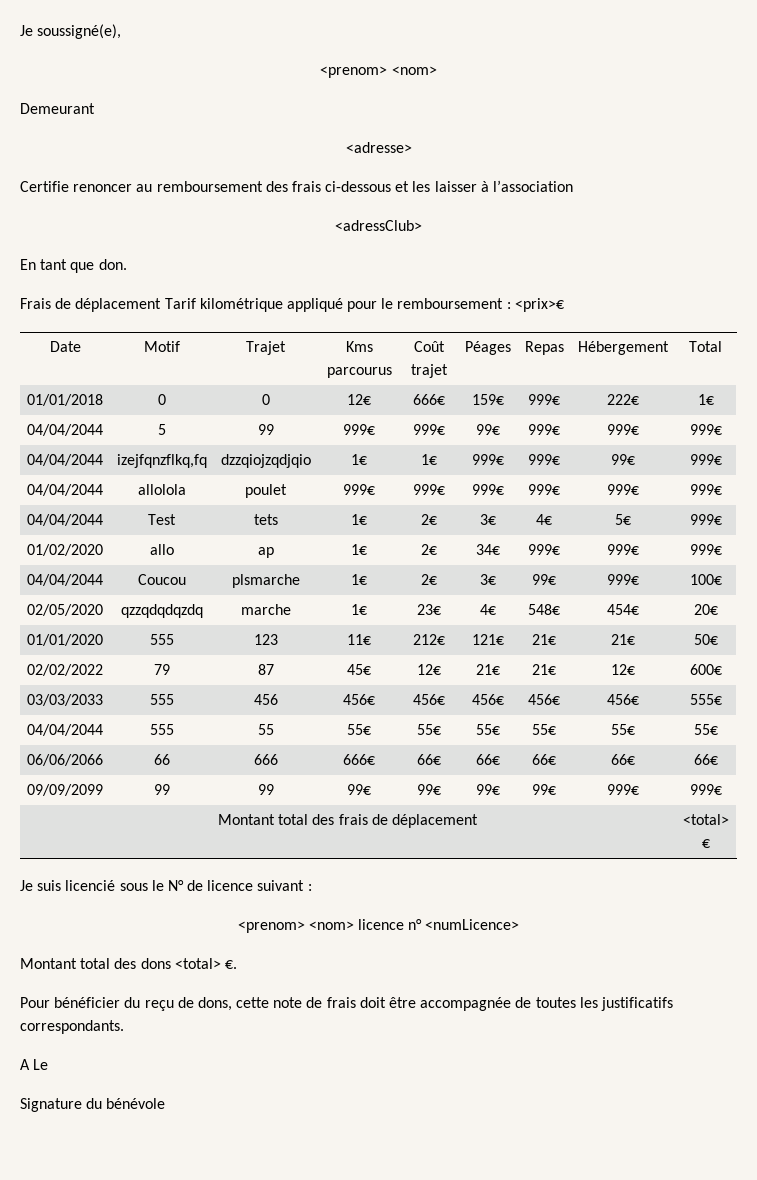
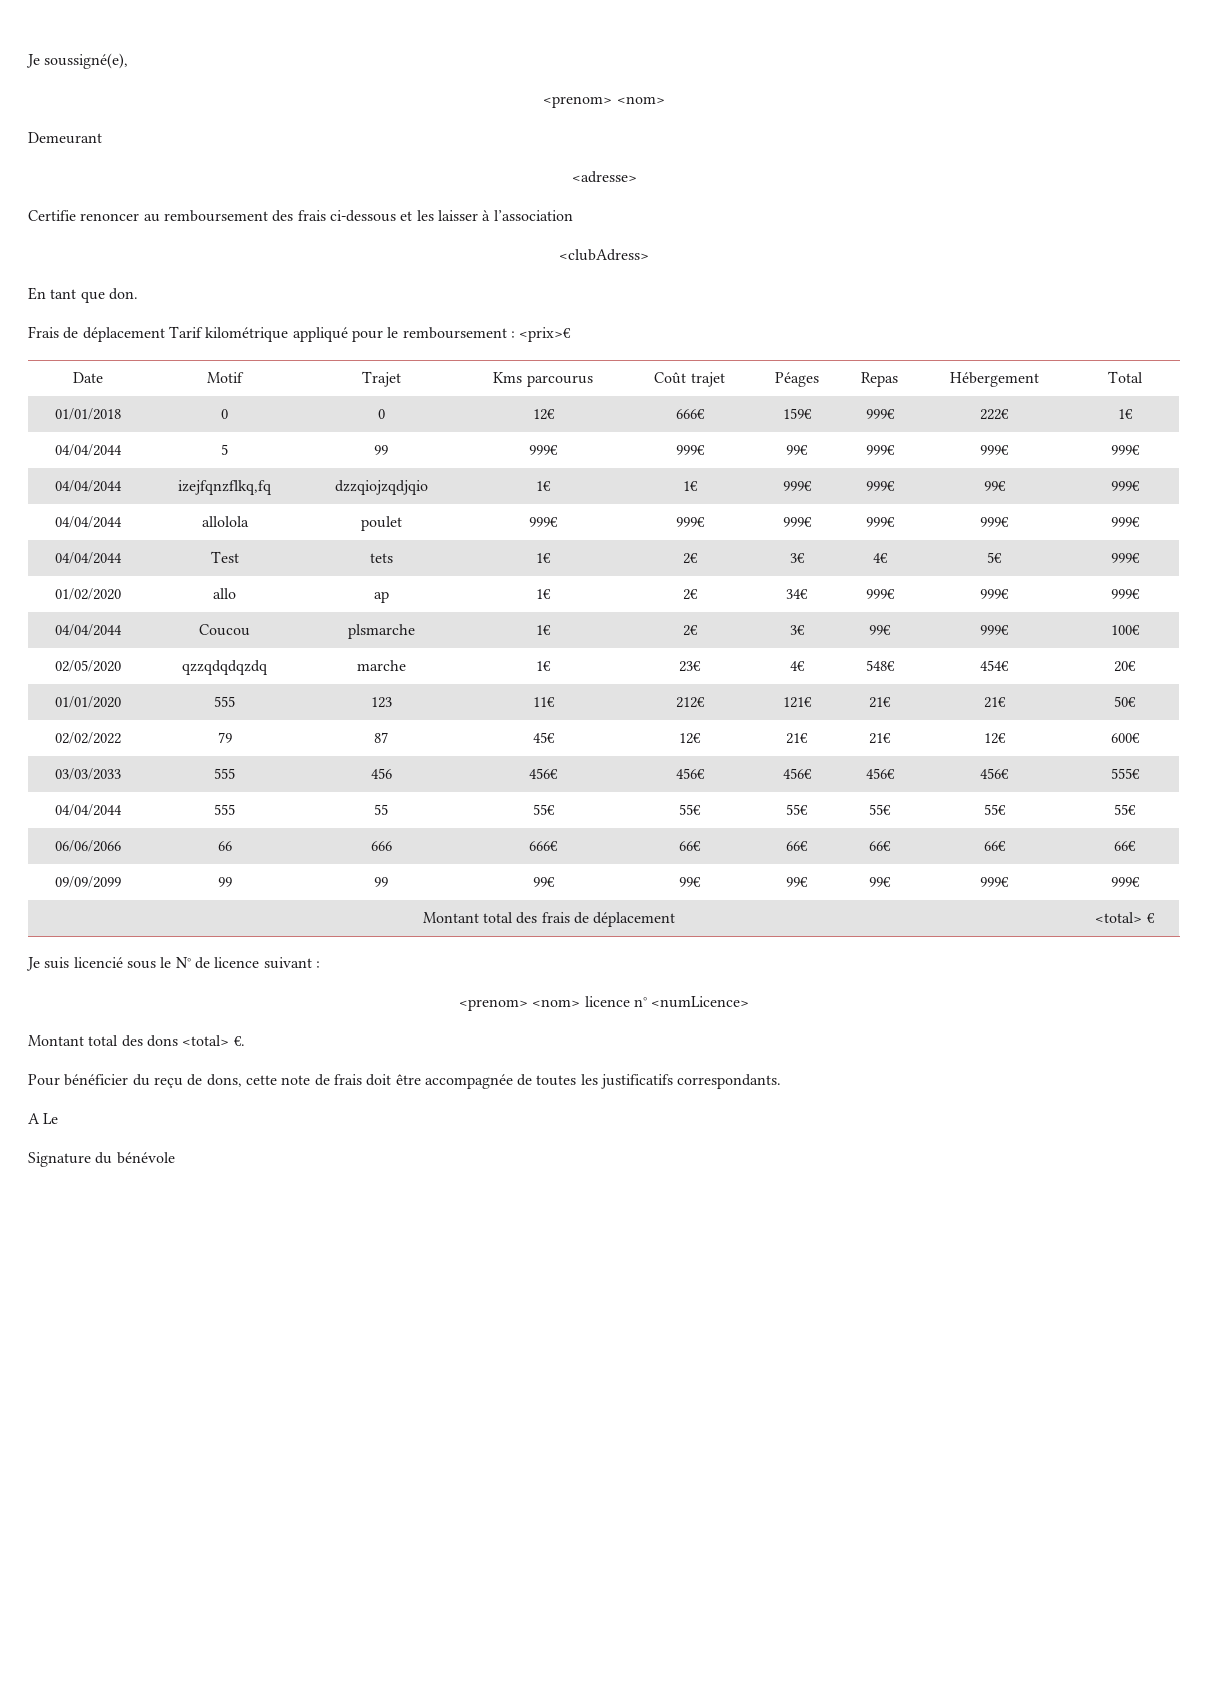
[335,220,422,231] <adressClub> -> [559,249,649,261] <clubAdress>

